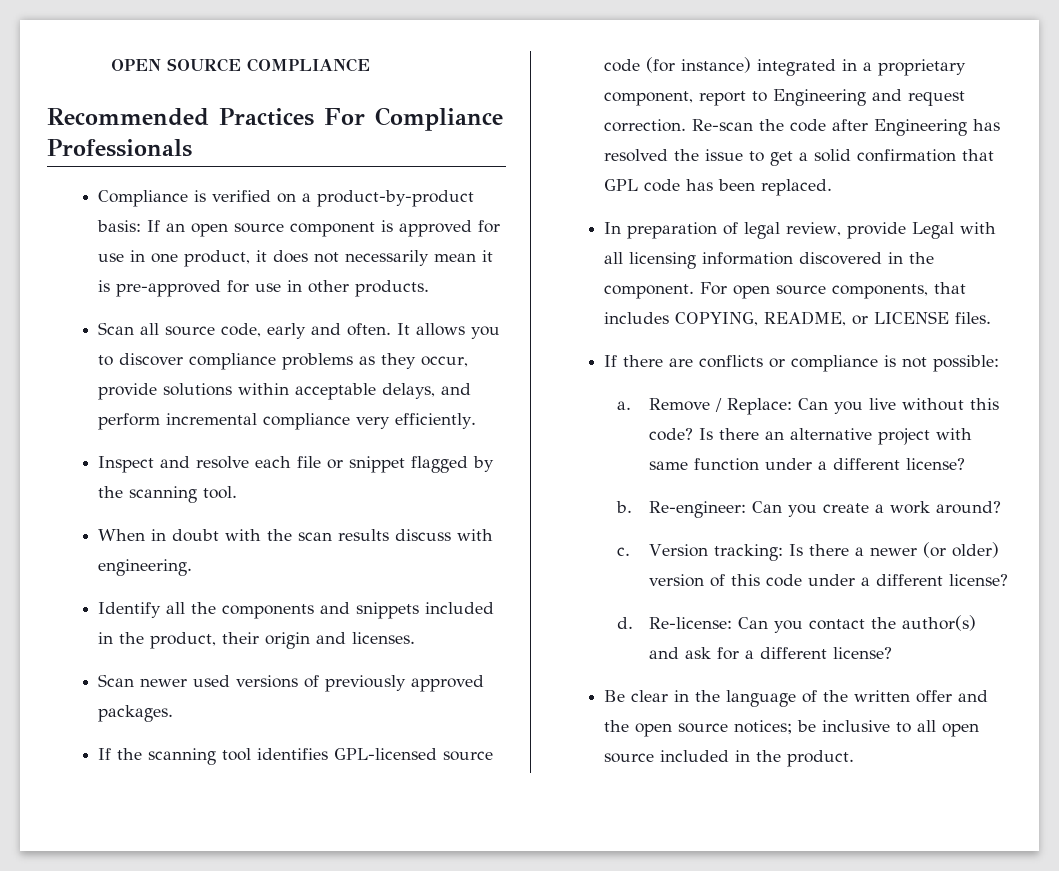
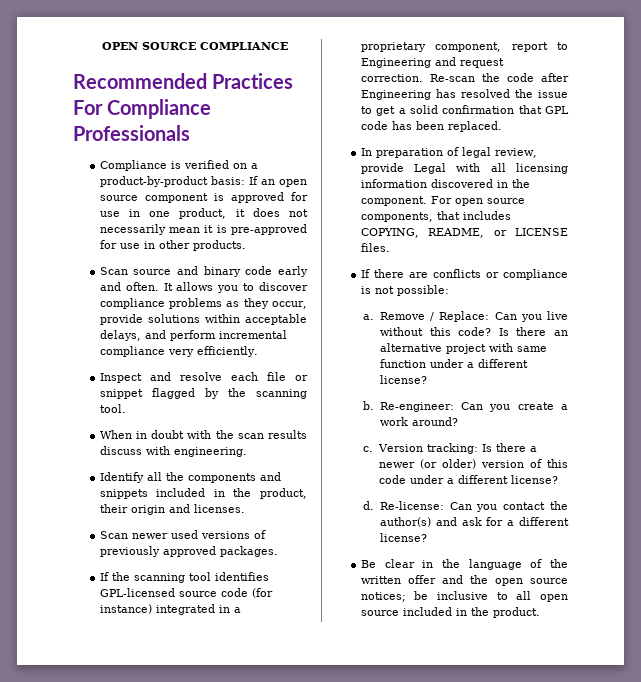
[140,323,262,337] all source code, -> [133,266,273,277] source and binary code

